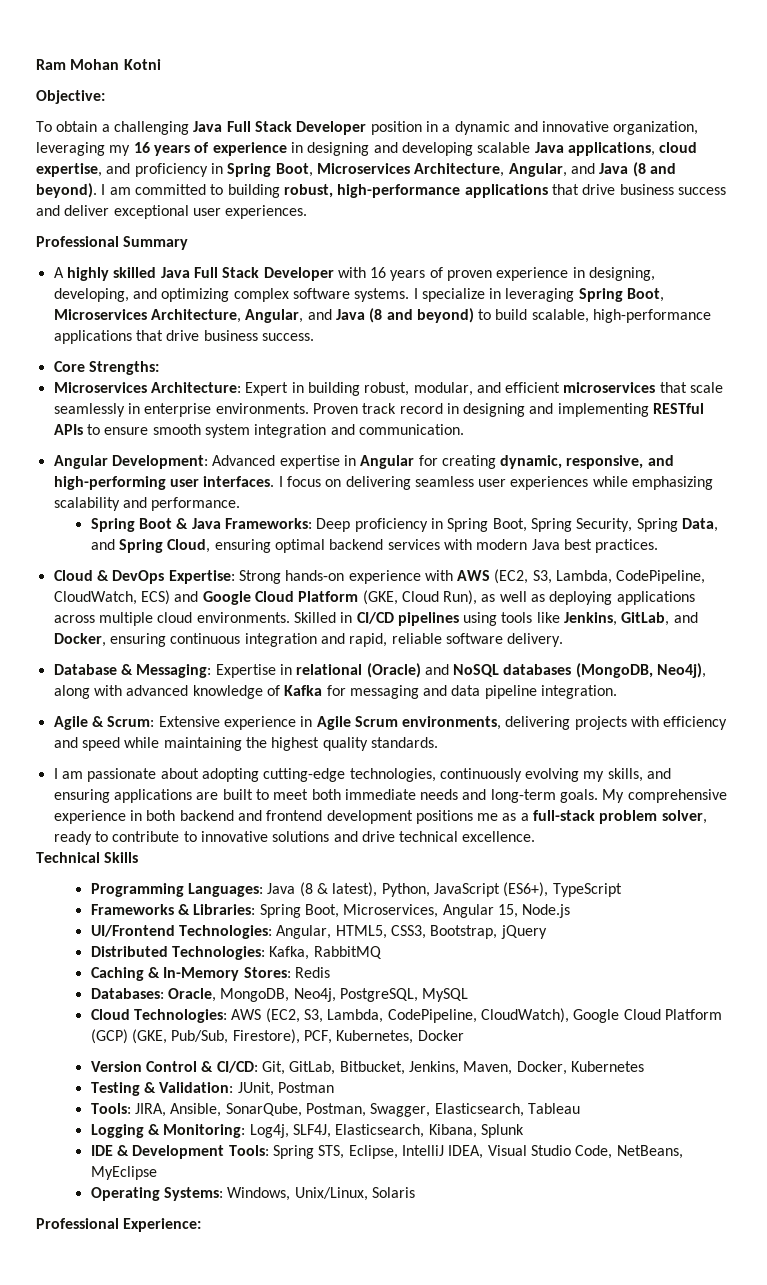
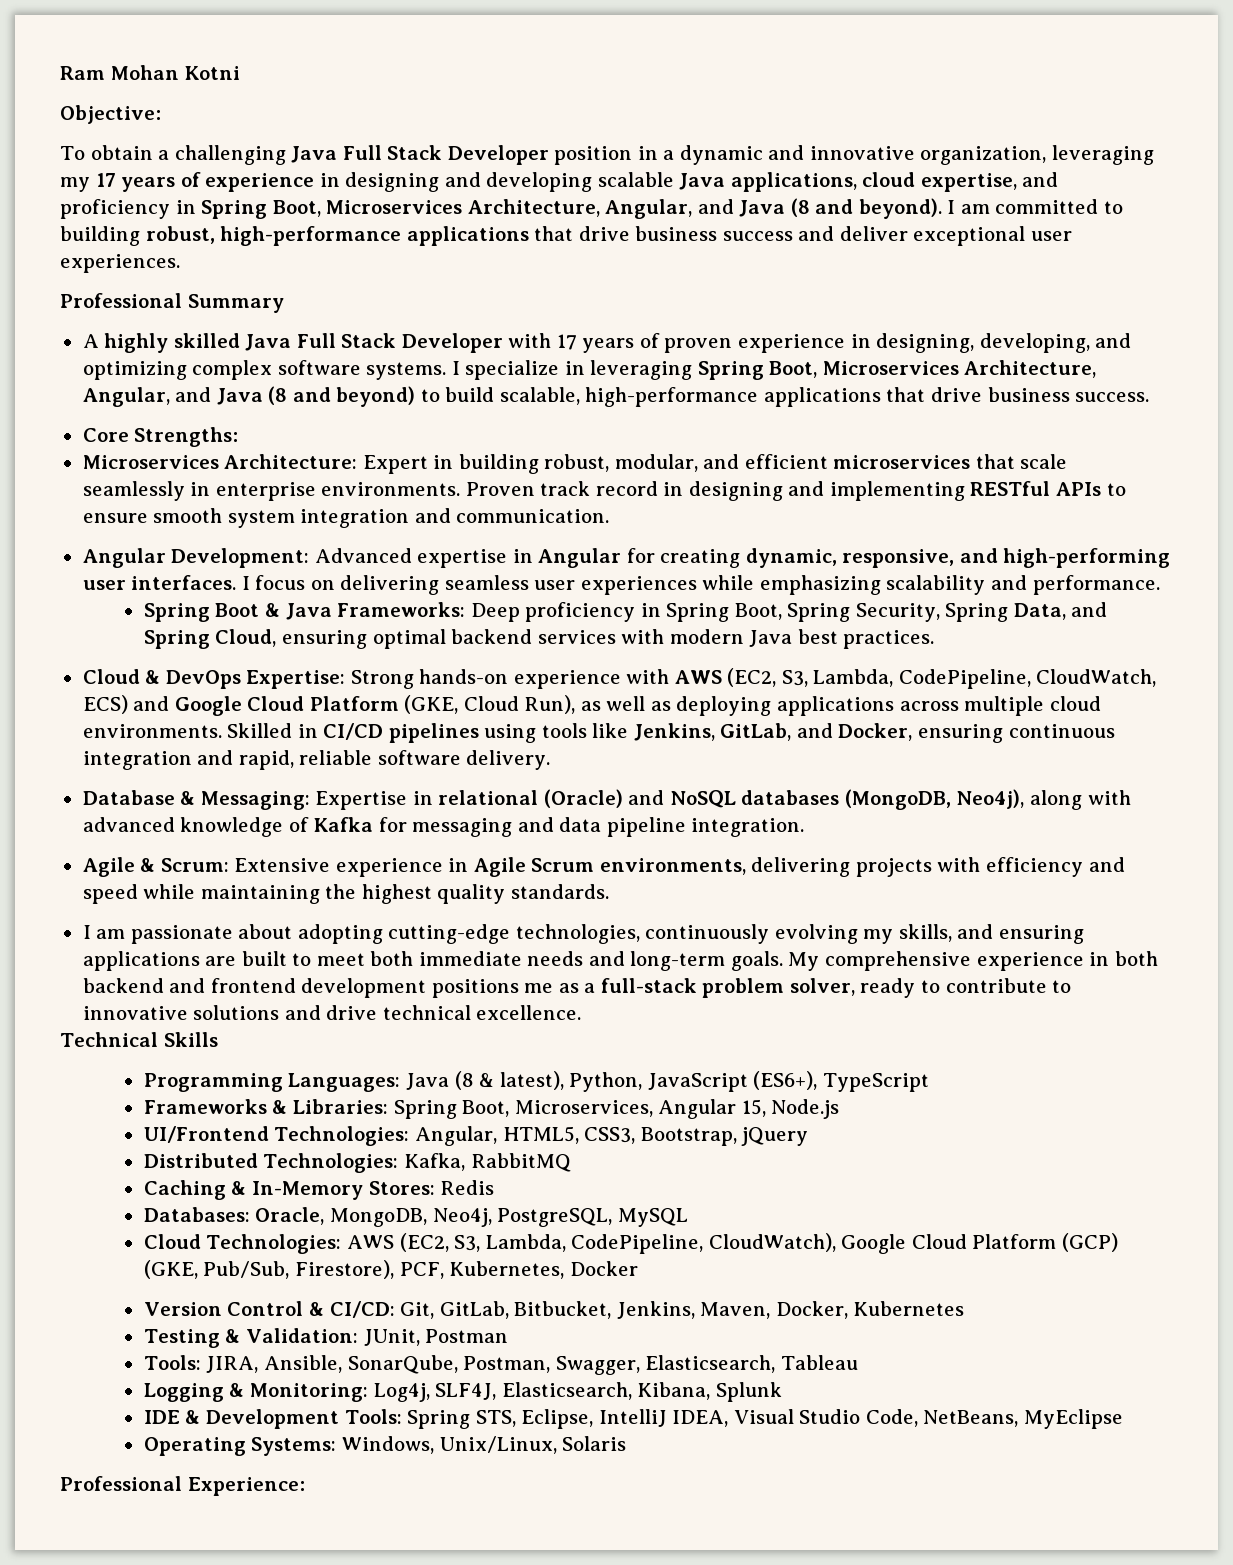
[133,142,150,153] 16 -> [95,173,116,187] 17
[370,267,387,278] 16 -> [556,334,577,350] 17

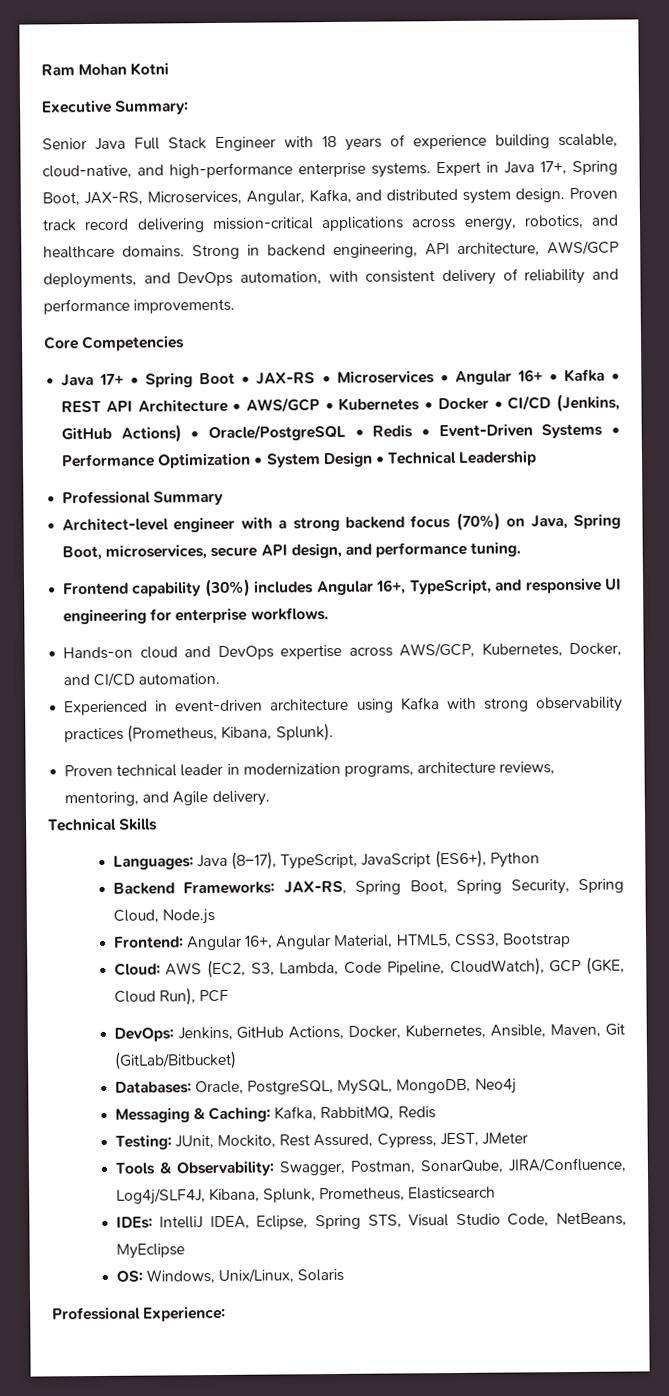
[60,105,161,124] [60,145,1155,165] [60,172,1059,192] [60,198,1124,219] [60,226,1072,246] [60,254,180,273] [60,293,284,313] [82,333,1132,353] [82,360,1097,380] [82,386,1150,407] [82,427,239,447] [82,454,1068,474] [82,481,1126,501] [82,508,610,528] [82,548,1171,568] [82,575,1160,595] [143,602,661,622] Objective: // To obtain a challenging Java Full Stack Developer position in a dynamic and innovative organization, leveraging my 17 years of experience in designing and developing scalable Java applications, cloud expertise, and proficiency in Spring Boot, Microservices Architecture, Angular, and Java (8 and beyond). I am committed to building robust, high-performance applications that drive business success and deliver exceptional user experiences. // Professional Summary // A highly skilled Java Full Stack Developer with 17 years of proven experience in designing, developing, and optimizing complex software systems. I specialize in leveraging Spring Boot, Microservices Architecture, Angular, and Java (8 and beyond) to build scalable, high-performance applications that drive business success. // Core Strengths: // Microservices Architecture: Expert in building robust, modular, and efficient microservices that scale seamlessly in enterprise environments. Proven track record in designing and implementing RESTful APIs to ensure smooth system integration and communication. // Angular Development: Advanced expertise in Angular for creating dynamic, responsive, and high-performing user interfaces. I focus on delivering seamless user experiences while emphasizing scalability and performance. // Spring Boot & Java Frameworks: Deep proficiency in -> [41,99,190,115] [42,133,618,151] [42,160,618,179] [42,187,619,206] [42,214,619,233] [43,240,619,260] [43,268,620,289] [43,298,236,315] [43,335,186,352] [61,368,620,388] [61,393,621,413] [61,423,620,443] [61,450,538,469] [62,490,225,506] [62,512,621,533] [62,541,522,561] [63,577,623,598] [63,607,329,625] [63,642,622,660] [63,672,221,688] [64,696,623,716] [64,723,334,743] [64,761,556,777] [64,790,270,807] [47,817,159,832] [112,849,540,870] [112,880,347,895] Executive Summary: // Senior Java Full Stack Engineer with 18 years of experience building scalable, cloud-native, and high-performance enterprise systems. Expert in Java 17+, Spring Boot, JAX-RS, Microservices, Angular, Kafka, and distributed system design. Proven track record delivering mission-critical applications across energy, robotics, and healthcare domains. Strong in backend engineering, API architecture, AWS/GCP deployments, and DevOps automation, with consistent delivery of reliability and performance improvements. // Core Competencies // Java 17+ • Spring Boot • JAX-RS • Microservices • Angular 16+ • Kafka • REST API Architecture • AWS/GCP • Kubernetes • Docker • CI/CD (Jenkins, GitHub Actions) • Oracle/PostgreSQL • Redis • Event-Driven Systems • Performance Optimization • System Design • Technical Leadership // Professional Summary // Architect-level engineer with a strong backend focus (70%) on Java, Spring Boot, microservices, secure API design, and performance tuning. // Frontend capability (30%) includes Angular 16+, TypeScript, and responsive UI engineering for enterprise workflows. // Hands-on cloud and DevOps expertise across AWS/GCP, Kubernetes, Docker, and CI/CD automation. // Experienced in event-driven architecture using Kafka with strong observability practices (Prometheus, Kibana, Splunk). // Proven technical leader in modernization programs, architecture reviews, mentoring, and Agile delivery. // Technical Skills // Languages: Java (8–17), TypeScript, JavaScript (ES6+), Python // Backend Frameworks: JAX-RS,
[1013,602,1108,620] [143,629,935,649] [82,668,1157,689] [82,695,1101,716] [82,723,1115,743] [82,750,551,770] [82,789,1131,810] [82,817,805,837] [82,857,1125,877] [82,884,609,904] [82,924,1084,944] [82,951,1158,971] [82,978,1072,998] [82,1005,582,1020] [60,1032,218,1047] [143,1071,929,1092] [143,1099,840,1119] [143,1126,809,1146] [143,1153,571,1173] [143,1180,495,1200] [143,1207,688,1227] [143,1233,1118,1254] [143,1260,638,1279] [143,1301,965,1319] [143,1328,509,1348] [143,1355,858,1375] [143,1382,782,1402] [143,1409,729,1429] Data, and Spring Cloud, ensuring optimal backend services with modern Java best practices. // Cloud & DevOps Expertise: Strong hands-on experience with AWS (EC2, S3, Lambda, CodePipeline, CloudWatch, ECS) and Google Cloud Platform (GKE, Cloud Run), as well as deploying applications across multiple cloud environments. Skilled in CI/CD pipelines using tools like Jenkins, GitLab, and Docker, ensuring continuous integration and rapid, reliable software delivery. // Database & Messaging: Expertise in relational (Oracle) and NoSQL databases (MongoDB, Neo4j), along with advanced knowledge of Kafka for messaging and data pipeline integration. // Agile & Scrum: Extensive experience in Agile Scrum environments, delivering projects with efficiency and speed while maintaining the highest quality standards. // I am passionate about adopting cutting-edge technologies, continuously evolving my skills, and ensuring applications are built to meet both immediate needs and long-term goals. My comprehensive experience in both backend and frontend development positions me as a full-stack problem solver, ready to contribute to innovative solutions and drive technical excellence. // Technical Skills // Programming Languages: Java (8 & latest), Python, JavaScript (ES6+), TypeScript // Frameworks & Libraries: Spring Boot, Microservices, Angular 15, Node.js // UI/Frontend Technologies: Angular, HTML5, CSS3, Bootstrap, jQuery // Distributed Technologies: Kafka, RabbitMQ // Caching & In-Memory Stores: Redis // Databases: Oracle, MongoDB, Neo4j, PostgreSQL, MySQL // Cloud Technologies: AWS (EC2, S3, Lambda, CodePipeline, CloudWatch), Google Cloud Platform (GCP) (GKE, Pub/Sub, Firestore), PCF, Kubernetes, Docker // Version Control & CI/CD: Git, GitLab, Bitbucket, Jenkins, Maven, Docker, Kubernetes // Testing & Validation: JUnit, Postman // Tools: JIRA, Ansible, SonarQube, Postman, Swagger, Elasticsearch, Tableau // Logging & Monitoring: Log4j, SLF4J, Elasticsearch, Kibana, Splunk // IDE & Development Tools: Spring STS, Eclipse, IntelliJ IDEA, -> [112,909,215,925] [112,933,571,951] [113,956,625,979] [113,987,229,1006] [113,1023,625,1042] [113,1050,237,1070] [114,1078,517,1095] [114,1106,436,1123] [114,1132,528,1150] [114,1157,626,1177] [115,1186,497,1205] [115,1214,402,1230] Cloud, Node.js // Frontend: Angular 16+, Angular Material, HTML5, CSS3, Bootstrap // Cloud: AWS (EC2, S3, Lambda, Code Pipeline, CloudWatch), GCP (GKE, Cloud Run), PCF // DevOps: Jenkins, GitHub Actions, Docker, Kubernetes, Ansible, Maven, Git (GitLab/Bitbucket) // Databases: Oracle, PostgreSQL, MySQL, MongoDB, Neo4j // Messaging & Caching: Kafka, RabbitMQ, Redis // Testing: JUnit, Mockito, Rest Assured, Cypress, JEST, JMeter // Tools & Observability: Swagger, Postman, SonarQube, JIRA/Confluence, Log4j/SLF4J, Kibana, Splunk, Prometheus, Elasticsearch // IDEs: IntelliJ IDEA, Eclipse, Spring STS,
[143,1437,337,1456] Operating Systems: -> [115,1270,143,1282] OS:

